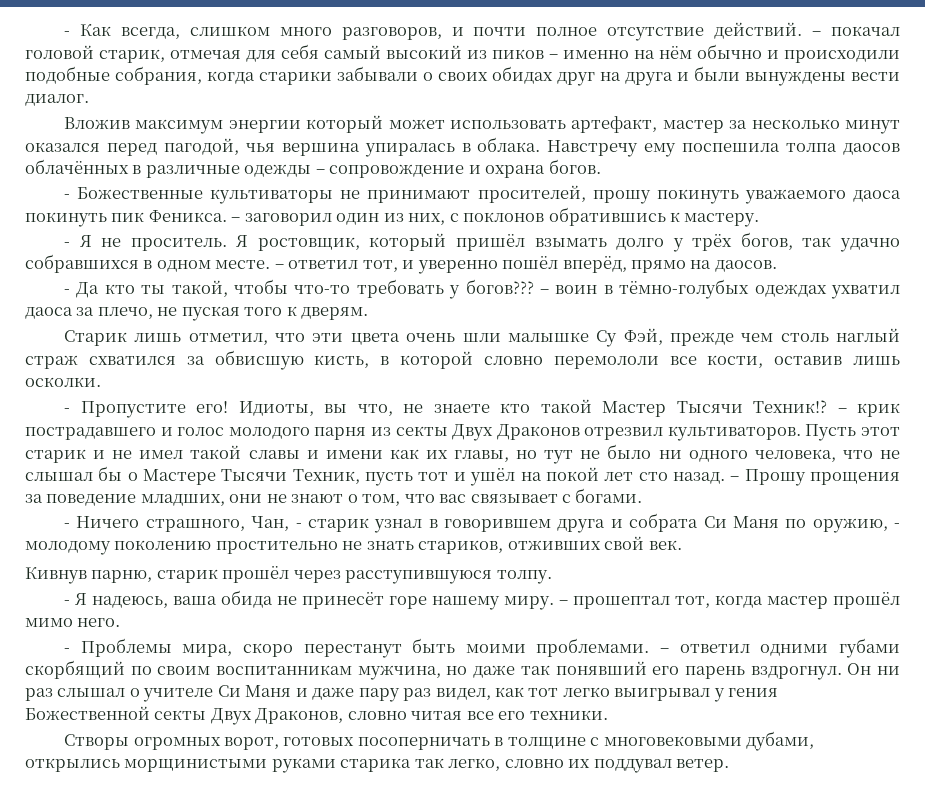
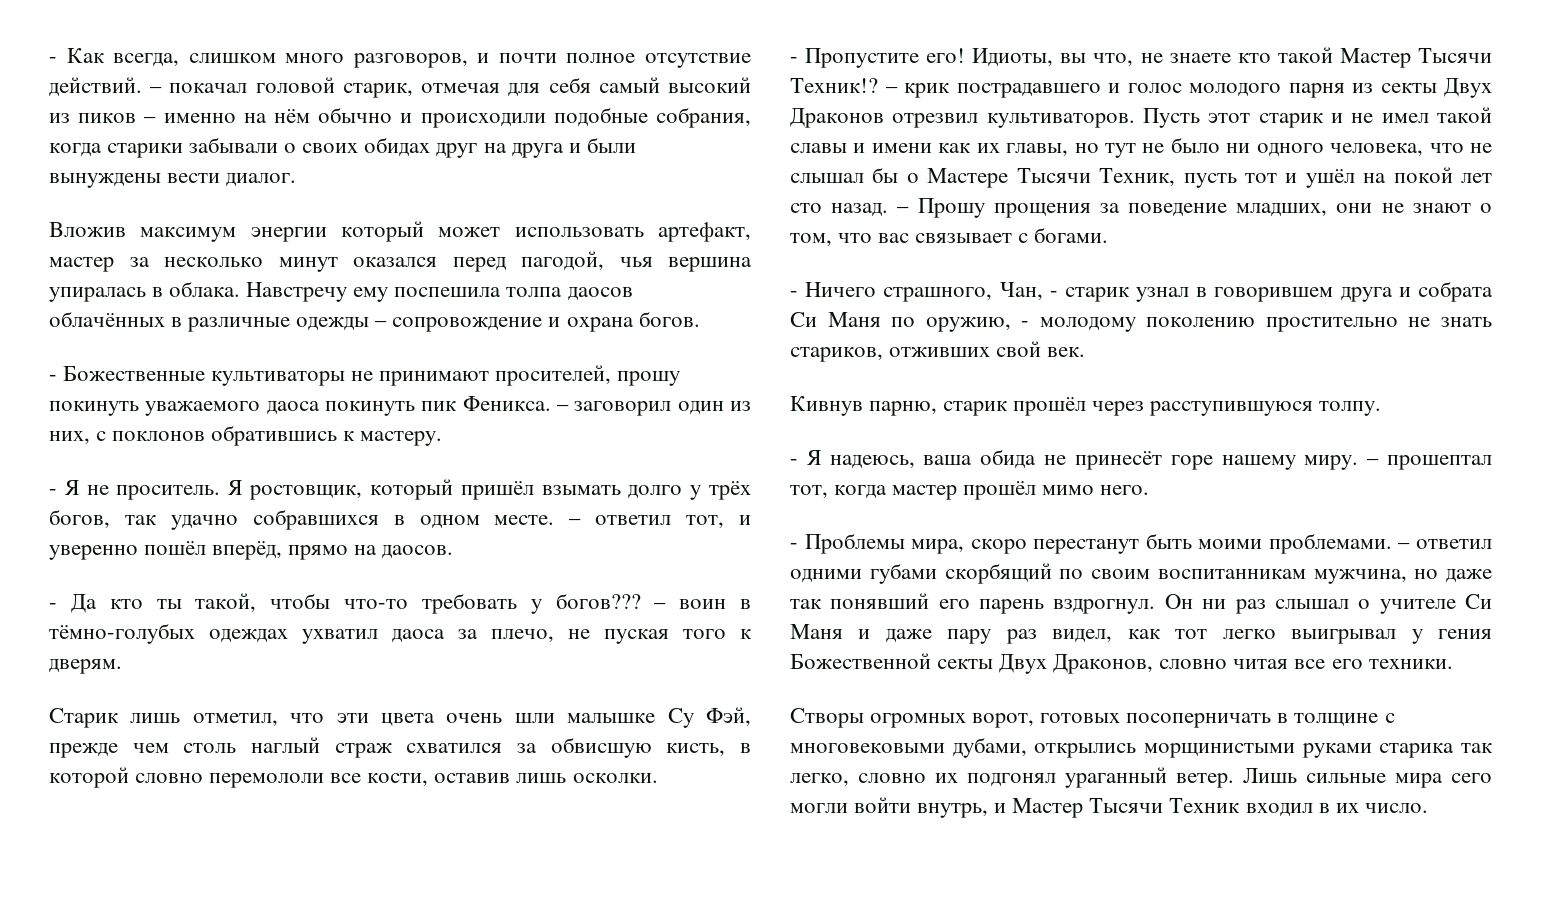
[593,759,730,773] поддувал ветер. -> [967,767,1492,788] [790,797,1428,818] подгонял ураганный ветер. Лишь сильные мира сего могли войти внутрь, и Мастер Тысячи Техник входил в их число.

